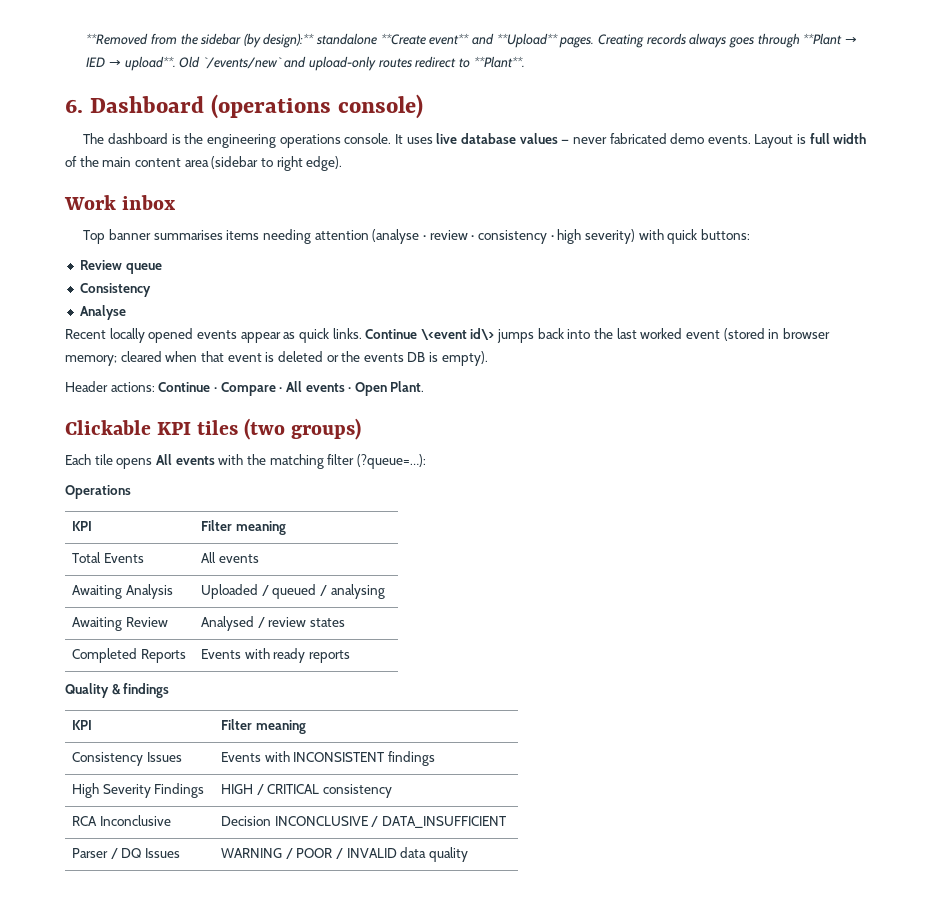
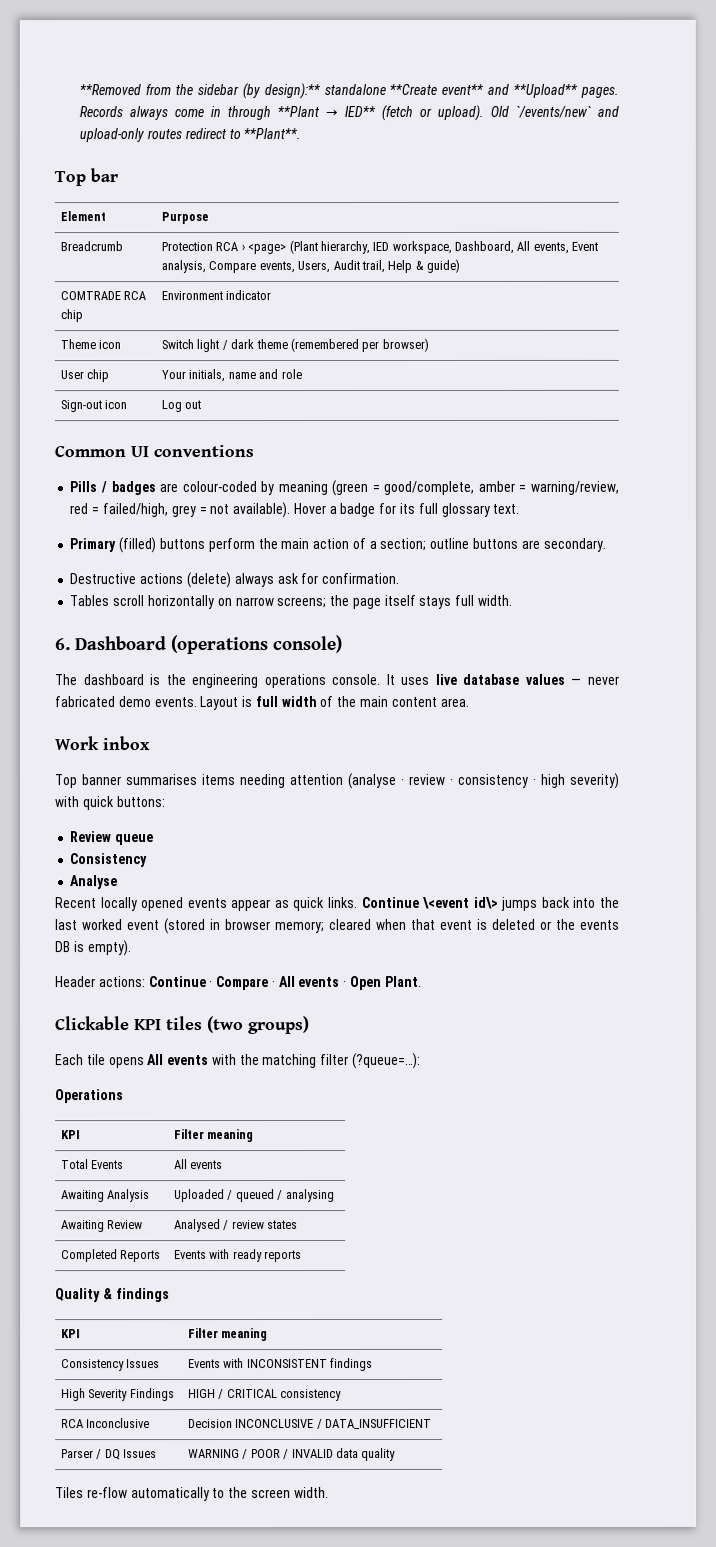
[597,33,857,48] [86,56,176,71] Creating records always goes through **Plant → IED → upload**. -> [79,104,485,121] Records always come in through **Plant → IED** (fetch or upload).
(525, 62) none -> [54,168,119,187] [60,211,107,222] [161,212,210,225] [60,241,124,252] [161,240,599,255] [161,258,461,274] [60,291,147,301] [60,309,84,323] [161,290,272,301] [60,339,122,350] [161,337,429,353] [60,369,110,383] [161,369,302,383] [60,400,128,413] [161,400,202,413] [54,445,254,458] [69,479,620,497] [69,502,520,519] [69,537,606,554] [69,572,400,589] [69,594,512,610] // Top bar // Element | Purpose // Breadcrumb | Protection RCA › <page> (Plant hierarchy, IED workspace, Dashboard, All events, Event analysis, Compare events, Users, Audit trail, Help & guide) // COMTRADE RCA chip | Environment indicator // Theme icon | Switch light / dark theme (remembered per browser) // User chip | Your initials, name and role // Sign-out icon | Log out // Common UI conventions // Pills / badges are colour-coded by meaning (green = good/complete, amber = warning/review, red = failed/high, grey = not available). Hover a badge for its full glossary text. // Primary (filled) buttons perform the main action of a section; outline buttons are secondary. // Destructive actions (delete) always ask for confirmation. // Tables scroll horizontally on narrow screens; the page itself stays full width.
[184,156,343,171] area (sidebar to right edge). -> [439,697,469,707] area.
(468, 854) none -> [55,1487,329,1502] // Tiles re-flow automatically to the screen width.

